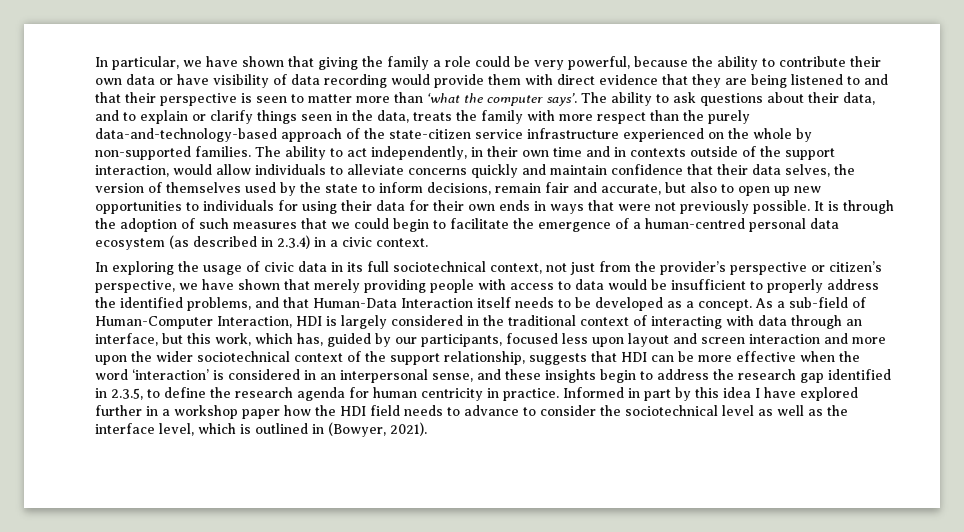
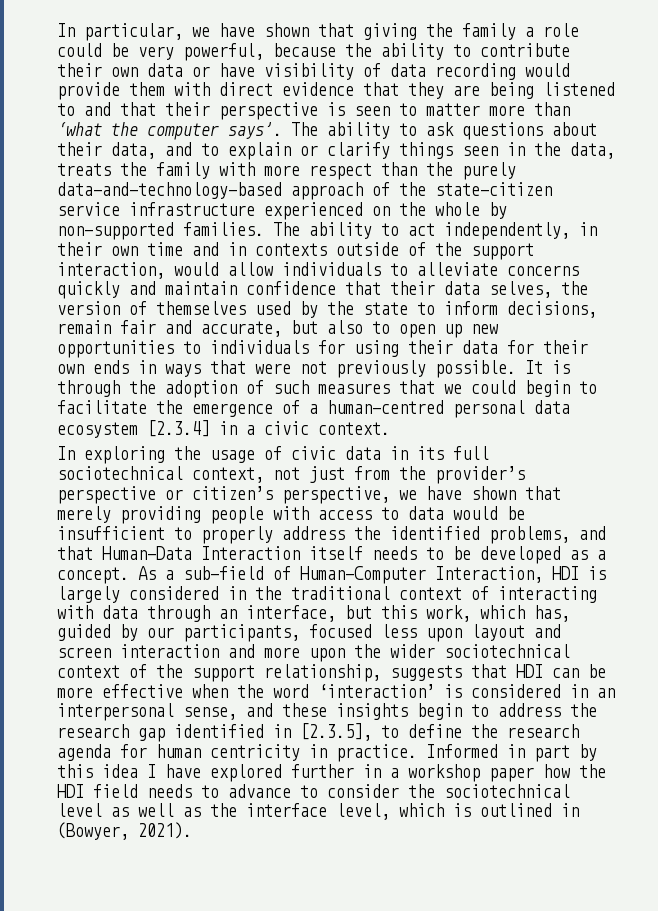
[169,235,310,249] (as described in 2.3.4) -> [147,420,210,437] [2.3.4]
[111,388,143,400] 2.3.5, -> [300,723,372,741] [2.3.5],

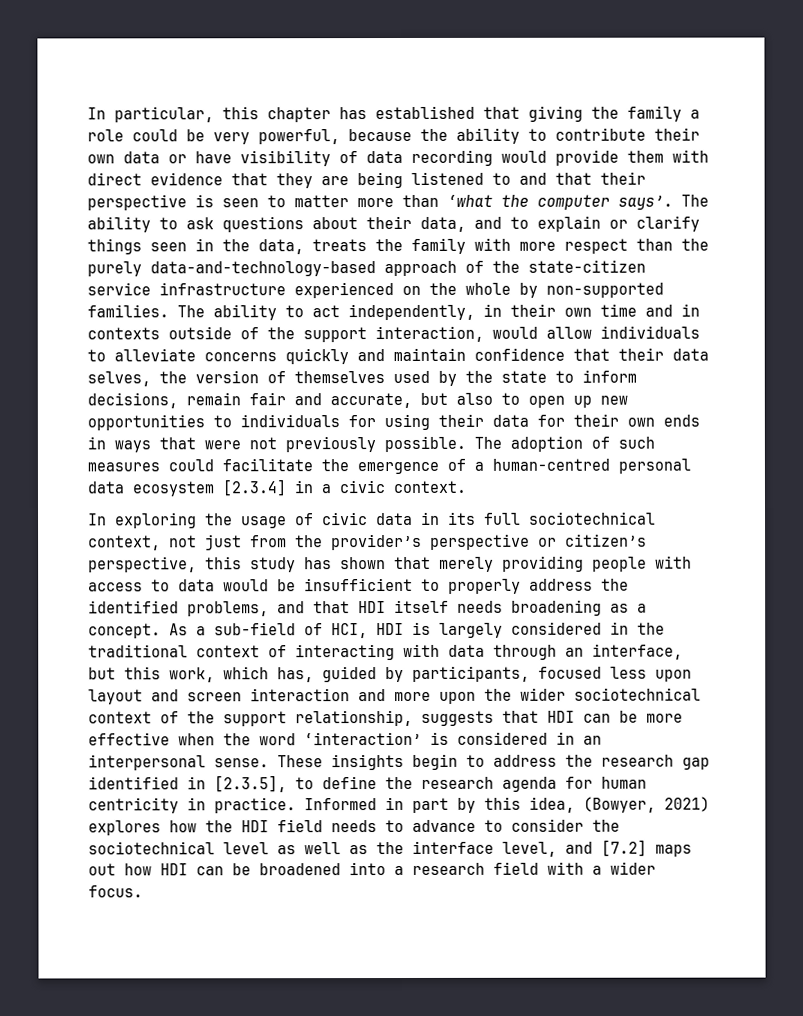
[192,23,309,37] we have shown -> [222,105,475,123] this chapter has established
[525,360,570,374] [57,380,597,398] It is through the adoption of such measures that we could begin to -> [474,435,655,452] [87,459,214,472] The adoption of such measures could
[399,486,462,500] we have -> [205,556,332,573] this study has
[102,546,561,564] Human-Data Interaction itself needs to be developed -> [358,599,602,616] HDI itself needs broadening
[300,566,543,584] Human-Computer Interaction, -> [331,623,368,639] HCI,
[147,627,174,638] our -> (404, 674) none
[183,703,327,720] sense, and these -> [214,755,323,768] sense. These
[102,764,534,782] idea I have explored further in a workshop paper -> [529,796,710,813] [88,820,161,836] idea, (Bowyer, 2021) explores
[399,803,579,817] [57,822,192,840] which is outlined in (Bowyer, 2021). -> [565,839,692,857] [88,861,656,876] [88,885,143,898] and [7.2] maps out how HDI can be broadened into a research field with a wider focus.

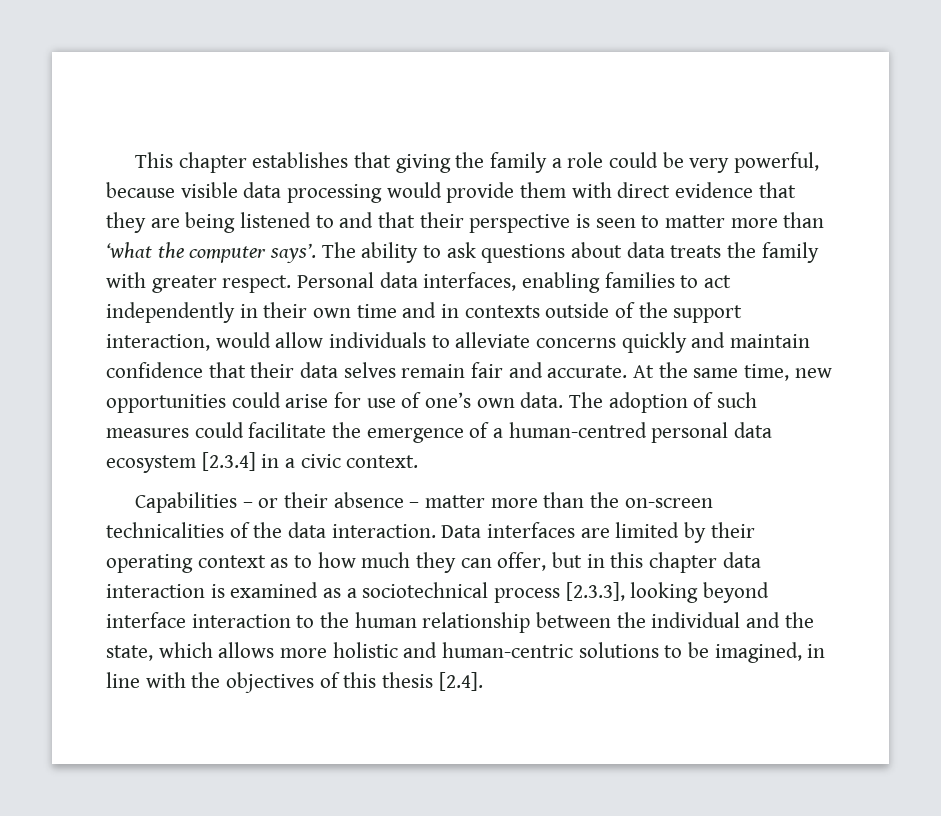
[87,105,475,123] In particular, this chapter has established -> [135,152,349,173] This chapter establishes
[420,127,700,144] [87,149,493,167] the ability to contribute their own data or have visibility of data recording -> [180,182,383,203] visible data processing
[366,215,700,232] [87,237,709,255] [87,259,646,277] [87,282,664,299] [87,304,277,321] their data, and to explain or clarify things seen in the data, treats the family with more respect than the purely data-and-technology-based approach of the state-citizen service infrastructure experienced on the whole by non-supported families. The ability -> [626,242,819,263] [106,272,675,293] data treats the family with greater respect. Personal data interfaces, enabling families
[348,303,475,321] independently, -> [106,302,235,323] independently
[87,369,637,387] [87,392,628,409] [87,413,700,431] [87,435,466,453] selves, the version of themselves used by the state to inform decisions, remain fair and accurate, but also to open up new opportunities to individuals for using their data for their own ends in ways that were not previously possible. -> [343,362,832,381] [106,392,564,413] selves remain fair and accurate. At the same time, new opportunities could arise for use of one’s own data.
[88,511,656,529] [88,533,647,551] [88,555,692,573] [88,577,629,594] [88,599,647,617] [88,621,665,639] [88,643,683,661] [88,665,692,683] [88,687,701,705] [88,709,683,727] [88,731,602,746] [88,753,710,771] [88,775,647,793] [88,796,710,814] [88,818,620,836] [88,839,692,857] [88,861,656,876] [88,885,143,898] In exploring the usage of civic data in its full sociotechnical context, not just from the provider’s perspective or citizen’s perspective, this study has shown that merely providing people with access to data would be insufficient to properly address the identified problems, and that HDI itself needs broadening as a concept. As a sub-field of HCI, HDI is largely considered in the traditional context of interacting with data through an interface, but this work, which has, guided by participants, focused less upon layout and screen interaction and more upon the wider sociotechnical context of the support relationship, suggests that HDI can be more effective when the word ‘interaction’ is considered in an interpersonal sense. These insights begin to address the research gap identified in [2.3.5], to define the research agenda for human centricity in practice. Informed in part by this idea, (Bowyer, 2021) explores how the HDI field needs to advance to consider the sociotechnical level as well as the interface level, and [7.2] maps out how HDI can be broadened into a research field with a wider focus. -> [135,492,713,513] [106,522,755,543] [106,552,761,573] [106,582,770,603] [106,612,814,633] [106,642,826,663] [106,672,483,693] Capabilities – or their absence – matter more than the on-screen technicalities of the data interaction. Data interfaces are limited by their operating context as to how much they can offer, but in this chapter data interaction is examined as a sociotechnical process [2.3.3], looking beyond interface interaction to the human relationship between the individual and the state, which allows more holistic and human-centric solutions to be imagined, in line with the objectives of this thesis [2.4].

